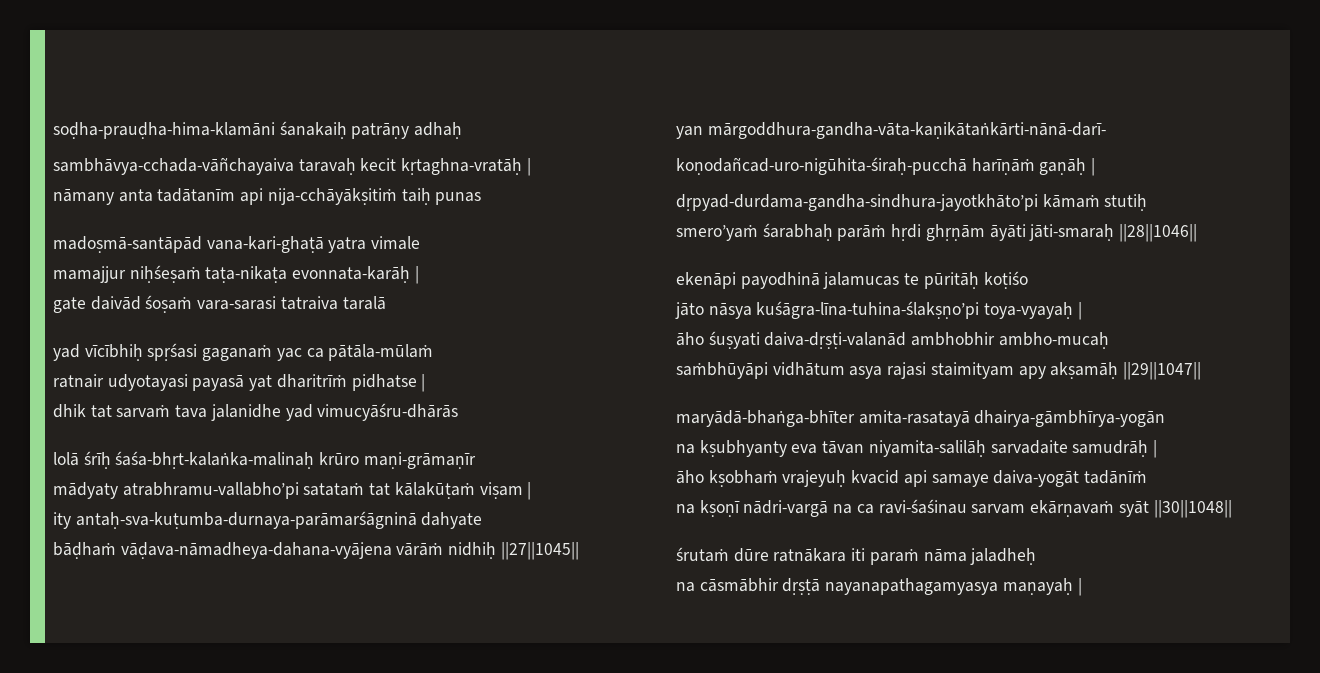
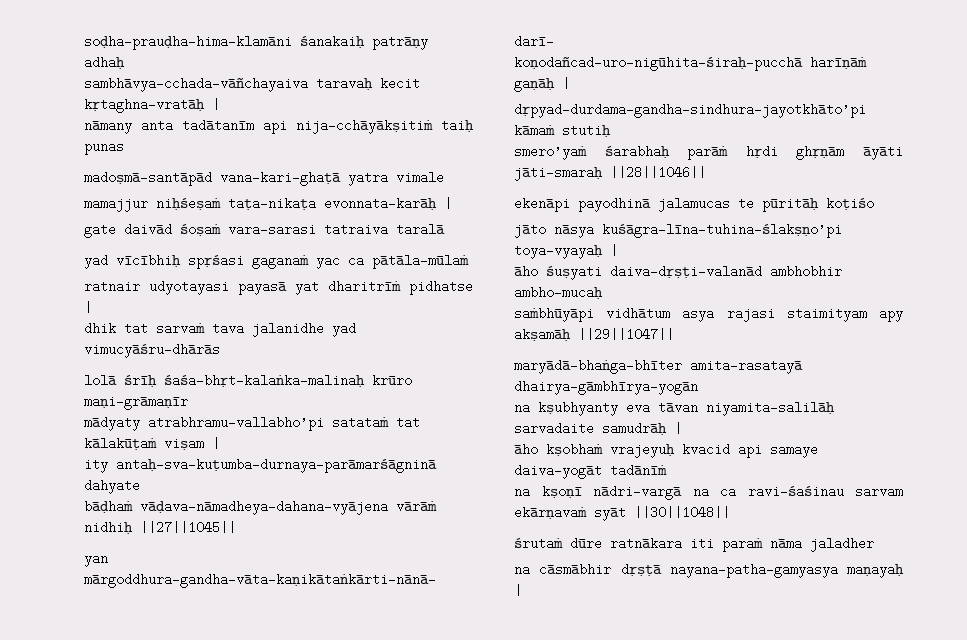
[970,548,1037,565] jaladheḥ -> [810,537,874,552] jaladher
[825,578,999,595] nayanapathagamyasya -> [669,563,838,578] nayana-patha-gamyasya

